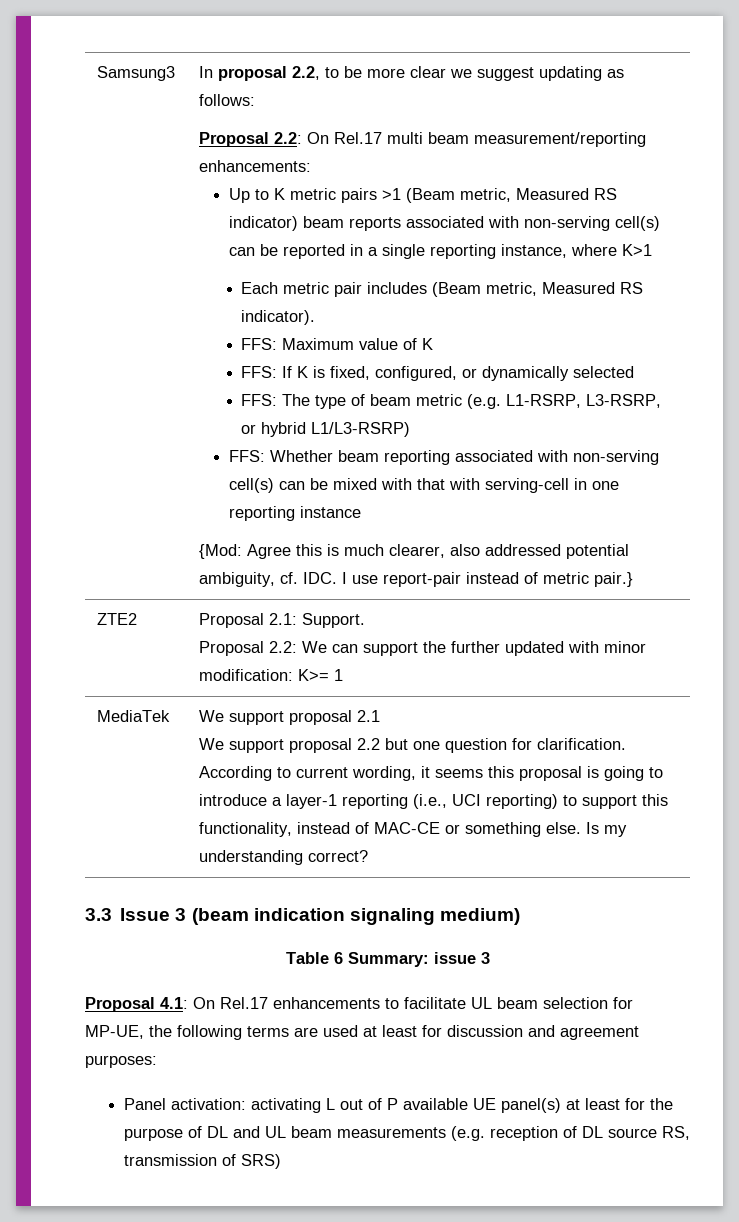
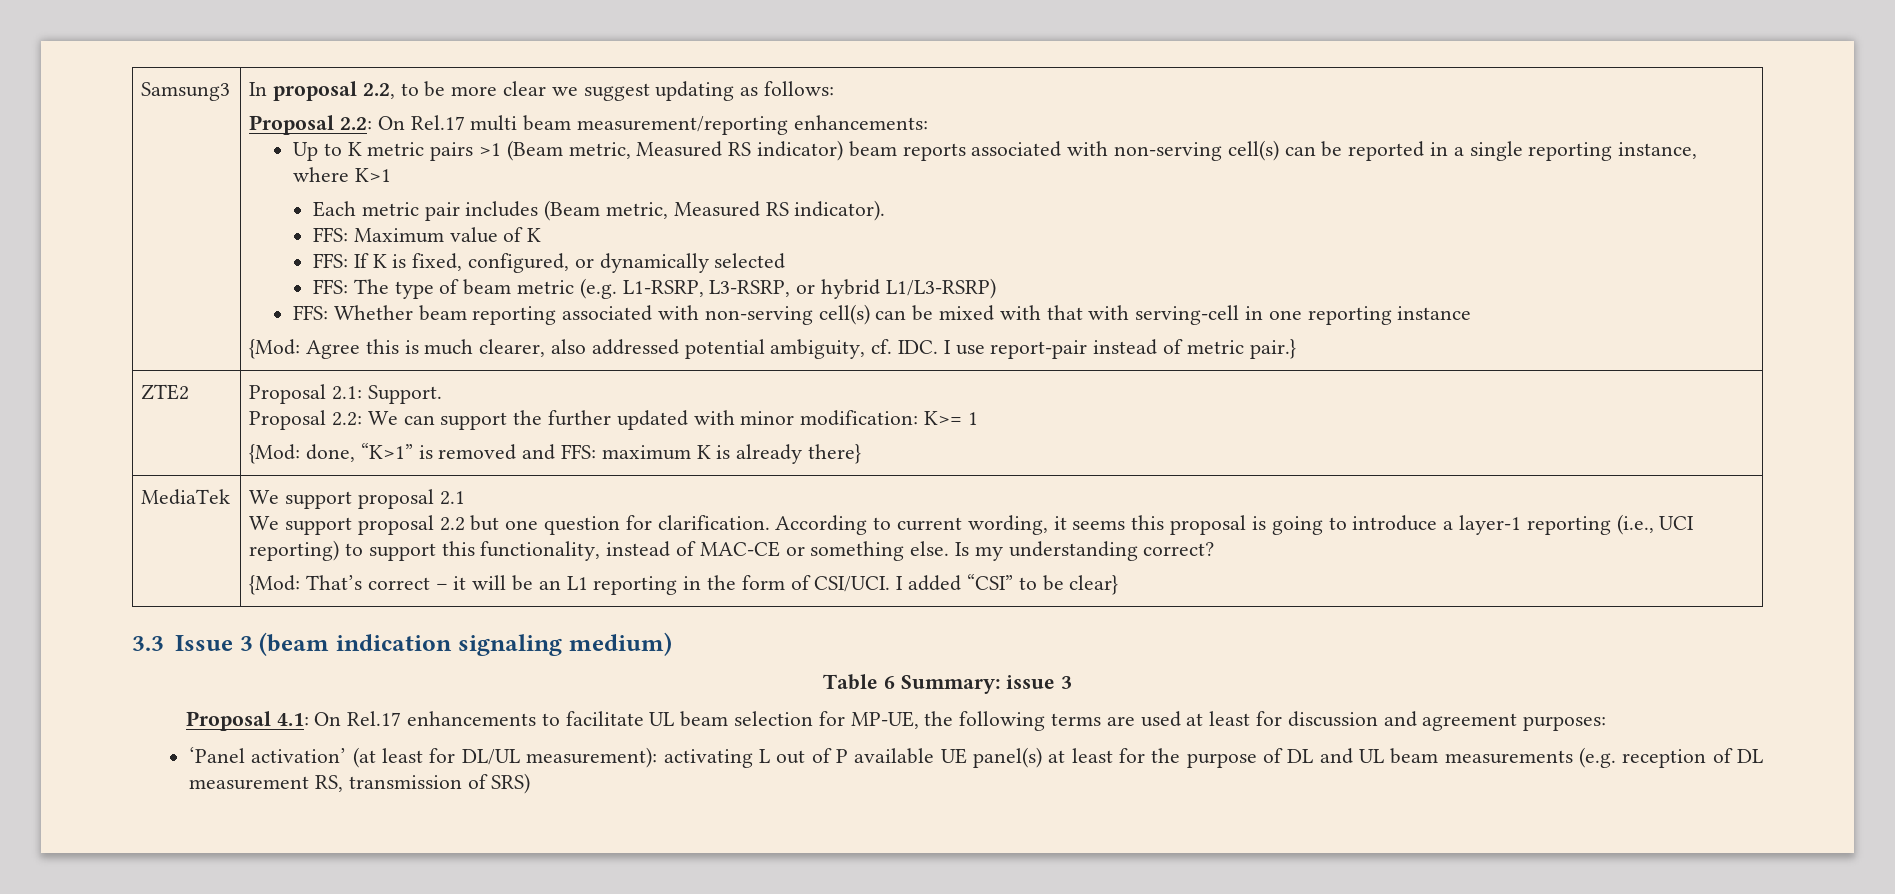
(343, 675) none -> [249,443,862,464] // {Mod: done, “K>1” is removed and FFS: maximum K is already there}
(368, 856) none -> [249,574,1119,595] // {Mod: That’s correct – it will be an L1 reporting in the form of CSI/UCI. I added “CSI” to be clear}
[123,1098,246,1110] Panel activation: -> [189,747,658,768] ‘Panel activation’ (at least for DL/UL measurement):
[607,1128,657,1138] source -> [189,776,310,790] measurement

